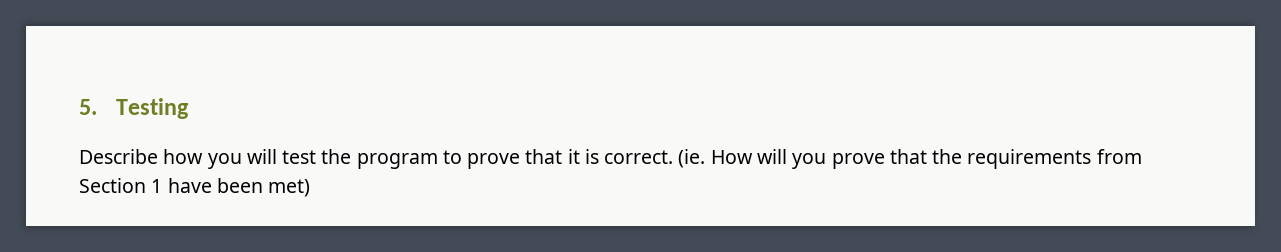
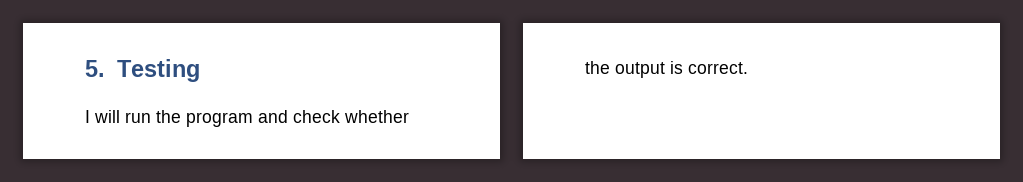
[79,149,1142,169] [79,178,311,197] Describe how you will test the program to prove that it is correct. (ie. How will you prove that the requirements from Section 1 have been met) -> [85,110,409,127] [585,61,748,78] I will run the program and check whether the output is correct.

